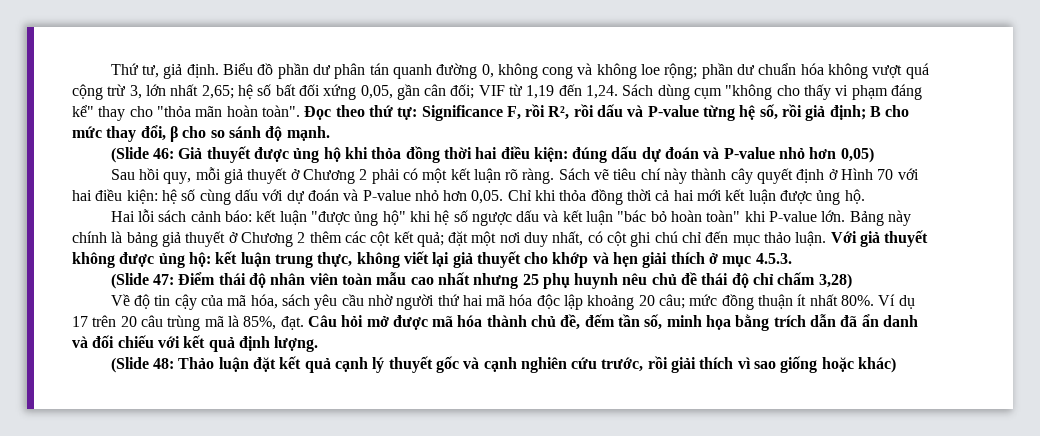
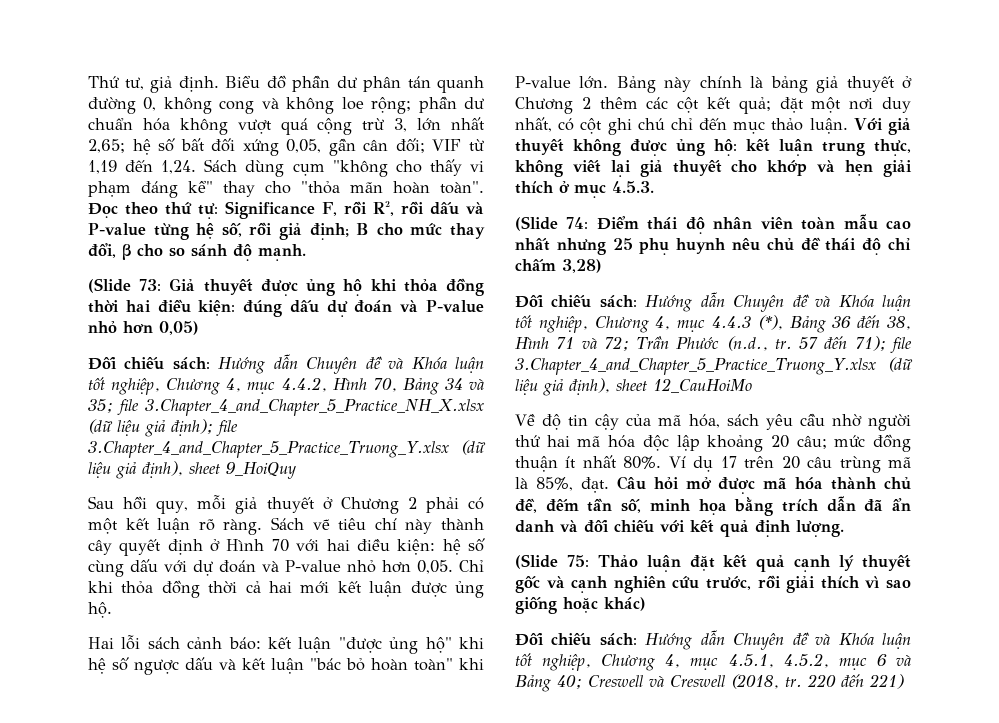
[152,148,174,159] 46: -> [139,279,162,291] 73:
(874, 155) none -> [88,354,485,374] [88,377,485,395] [88,399,484,416] [88,419,238,437] [88,440,486,458] [88,461,296,479] // Đối chiếu sách: Hướng dẫn Chuyên đề và Khóa luận tốt nghiệp, Chương 4, mục 4.4.2, Hình 70, Bảng 34 và 35; file 3.Chapter_4_and_Chapter_5_Practice_NH_X.xlsx (dữ liệu giả định); file 3.Chapter_4_and_Chapter_5_Practice_Truong_Y.xlsx (dữ liệu giả định), sheet 9_HoiQuy
[152,274,174,285] 47: -> [566,217,589,229] 74:
(852, 281) none -> [515,292,912,312] [515,315,912,333] [515,336,912,354] [515,357,913,375] [515,378,752,396] // Đối chiếu sách: Hướng dẫn Chuyên đề và Khóa luận tốt nghiệp, Chương 4, mục 4.4.3 (*), Bảng 36 đến 38, Hình 71 và 72; Trần Phước (n.d., tr. 57 đến 71); file 3.Chapter_4_and_Chapter_5_Practice_Truong_Y.xlsx (dữ liệu giả định), sheet 12_CauHoiMo
[152,358,174,369] 48: -> [566,555,589,567] 75:
(897, 365) none -> [515,630,912,650] [515,653,911,671] [515,674,904,692] // Đối chiếu sách: Hướng dẫn Chuyên đề và Khóa luận tốt nghiệp, Chương 4, mục 4.5.1, 4.5.2, mục 6 và Bảng 40; Creswell và Creswell (2018, tr. 220 đến 221)

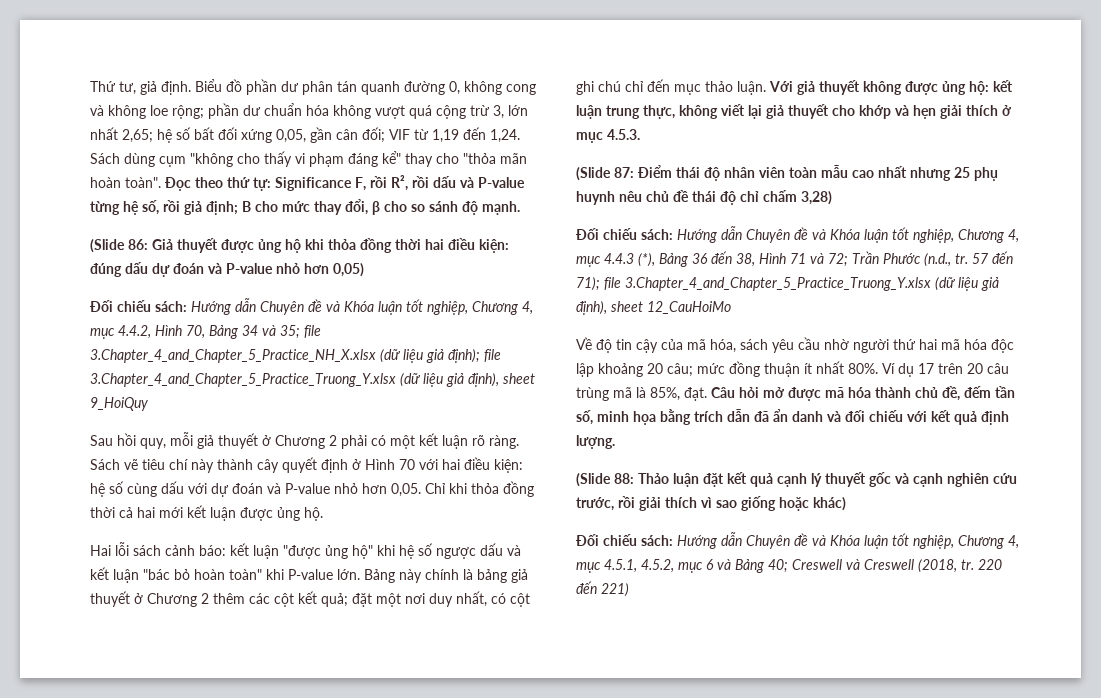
[139,279,162,291] 73: -> [128,239,148,250] 86:
[566,217,589,229] 74: -> [614,167,634,178] 87:
[566,555,589,567] 75: -> [614,473,634,484] 88:

